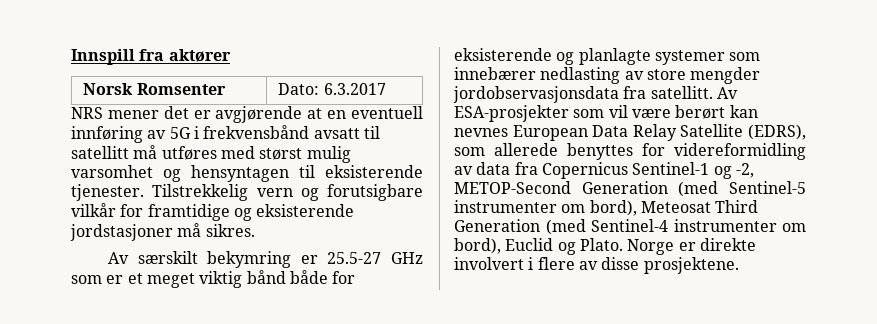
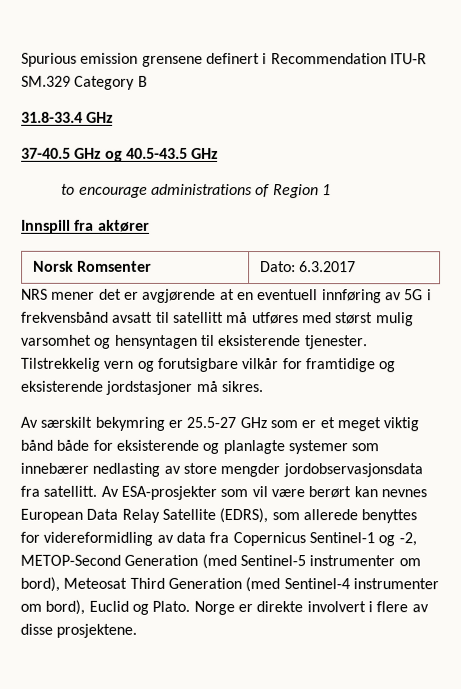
(71, 57) none -> [21,52,427,67] [21,75,148,90] [21,111,114,123] [21,147,219,162] [61,183,331,199] Spurious emission grensene definert i Recommendation ITU-R SM.329 Category B // 31.8-33.4 GHz // 37-40.5 GHz og 40.5-43.5 GHz // to encourage administrations of Region 1 //

